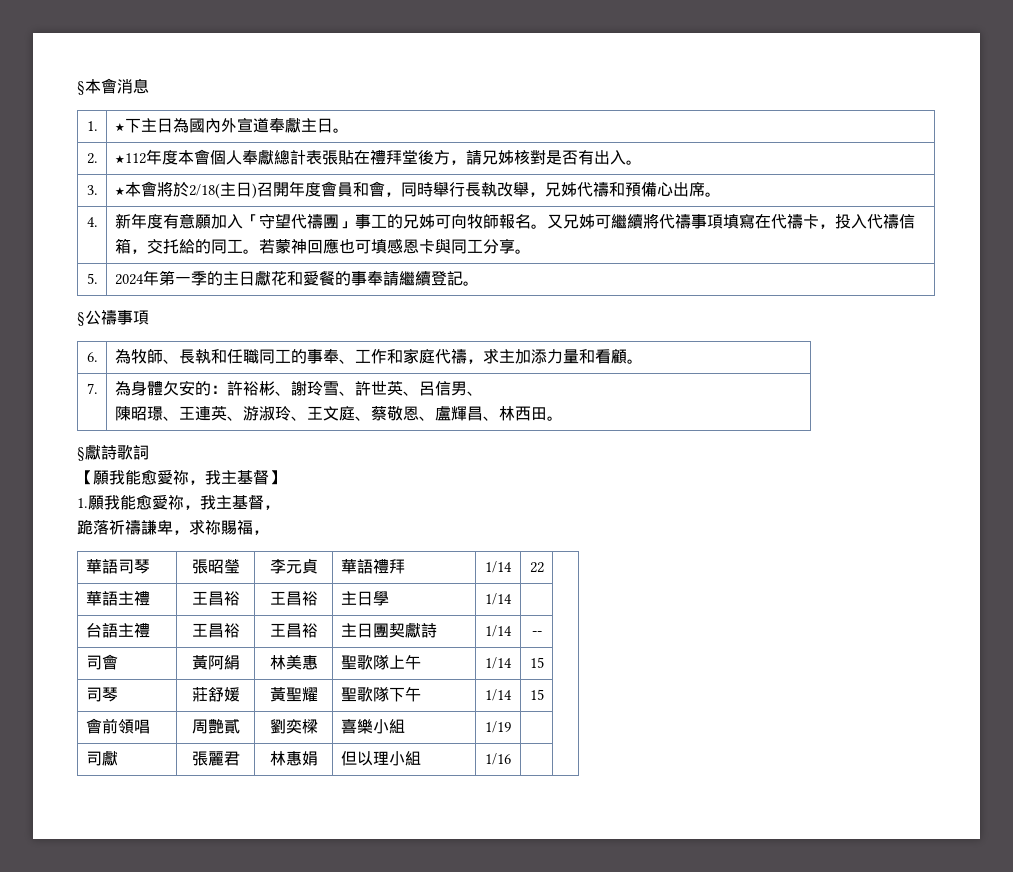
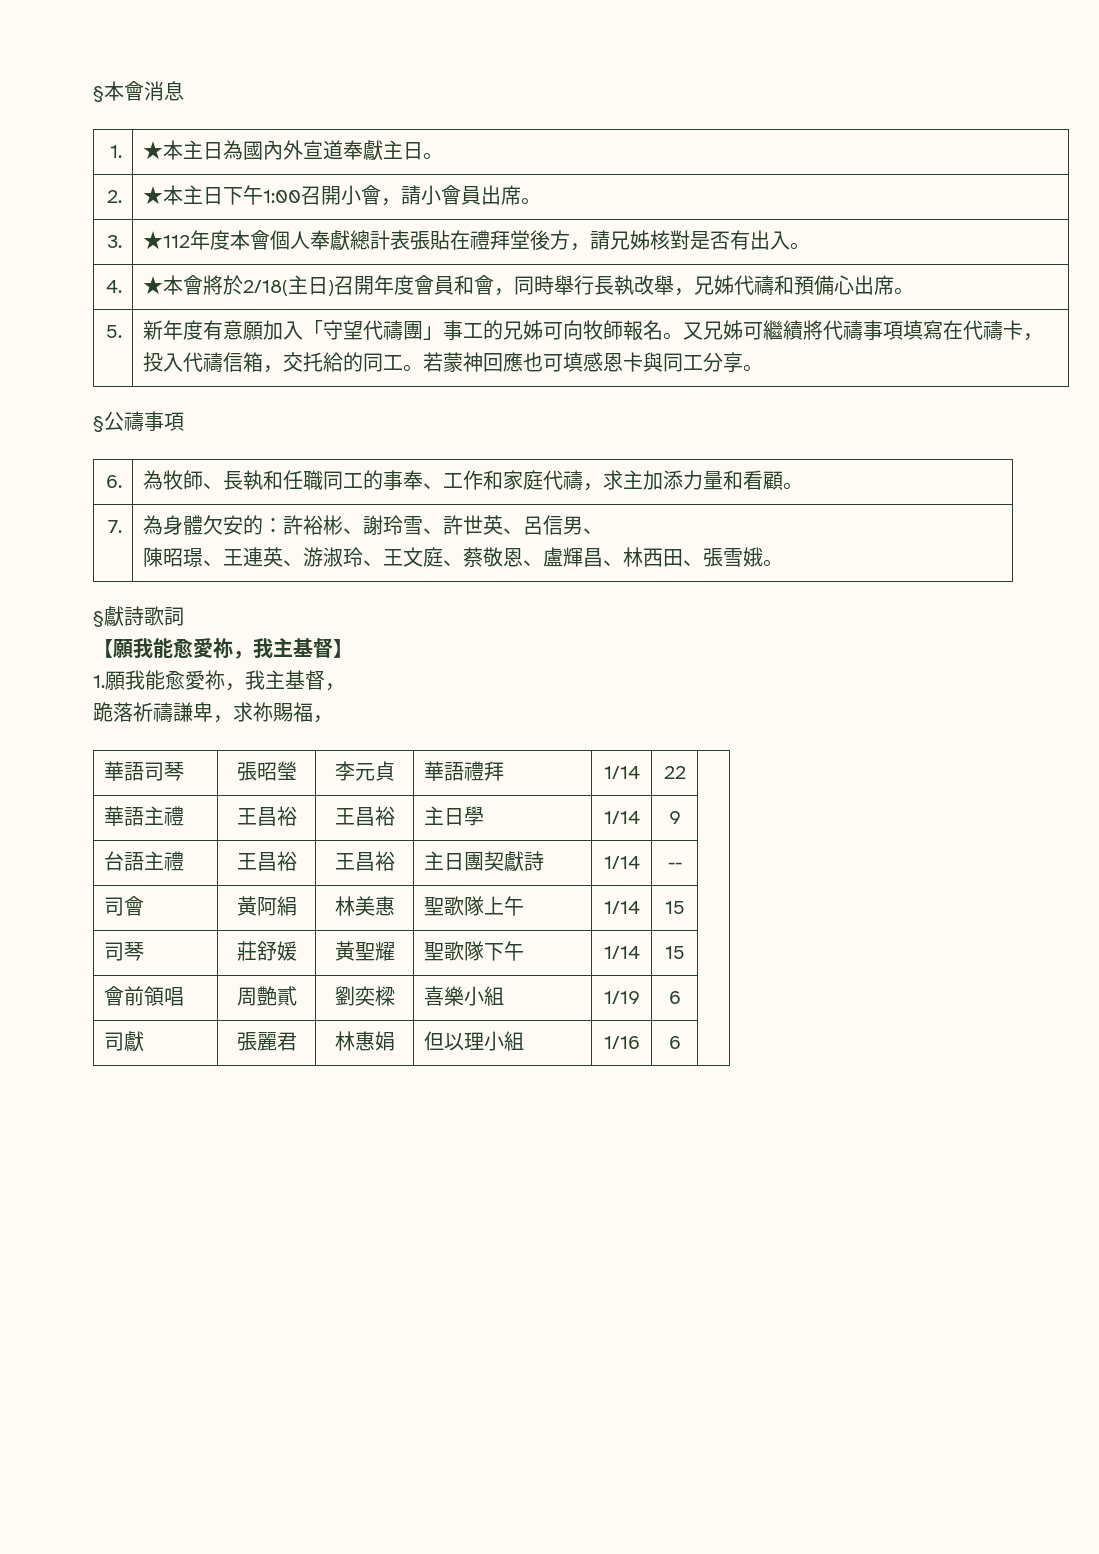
[124,118,141,133] 下 -> [163,140,184,160] 本
(99, 158) none -> [143,185,542,206] [106,235,122,248] | ★本主日下午1:00召開小會，請小會員出席。 // 3.
[87,185,99,195] 3. -> [105,280,122,293] 4.
[87,217,99,227] 4. -> [105,325,122,338] 5.
[87,273,99,284] [114,270,479,286] // 5. | 2024年第一季的主日獻花和愛餐的事奉請繼續登記。 -> (764, 368) none
(547, 414) none -> [683,547,764,567] 、張雪娥
(512, 599) none -> [668,811,681,824] 9
(511, 727) none -> [668,991,681,1004] 6
(511, 759) none -> [668,1036,681,1049] 6

